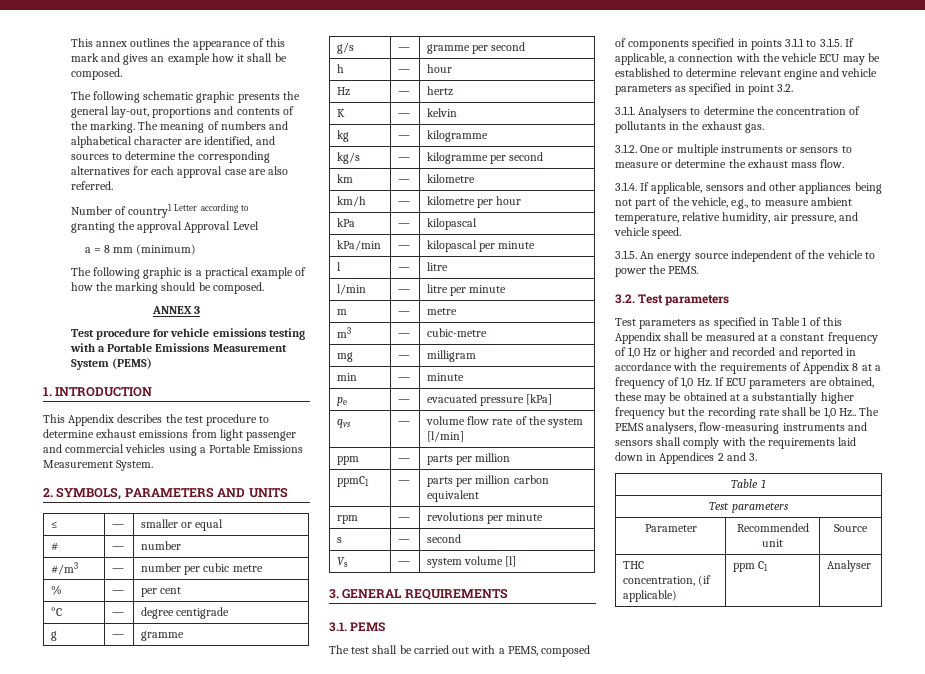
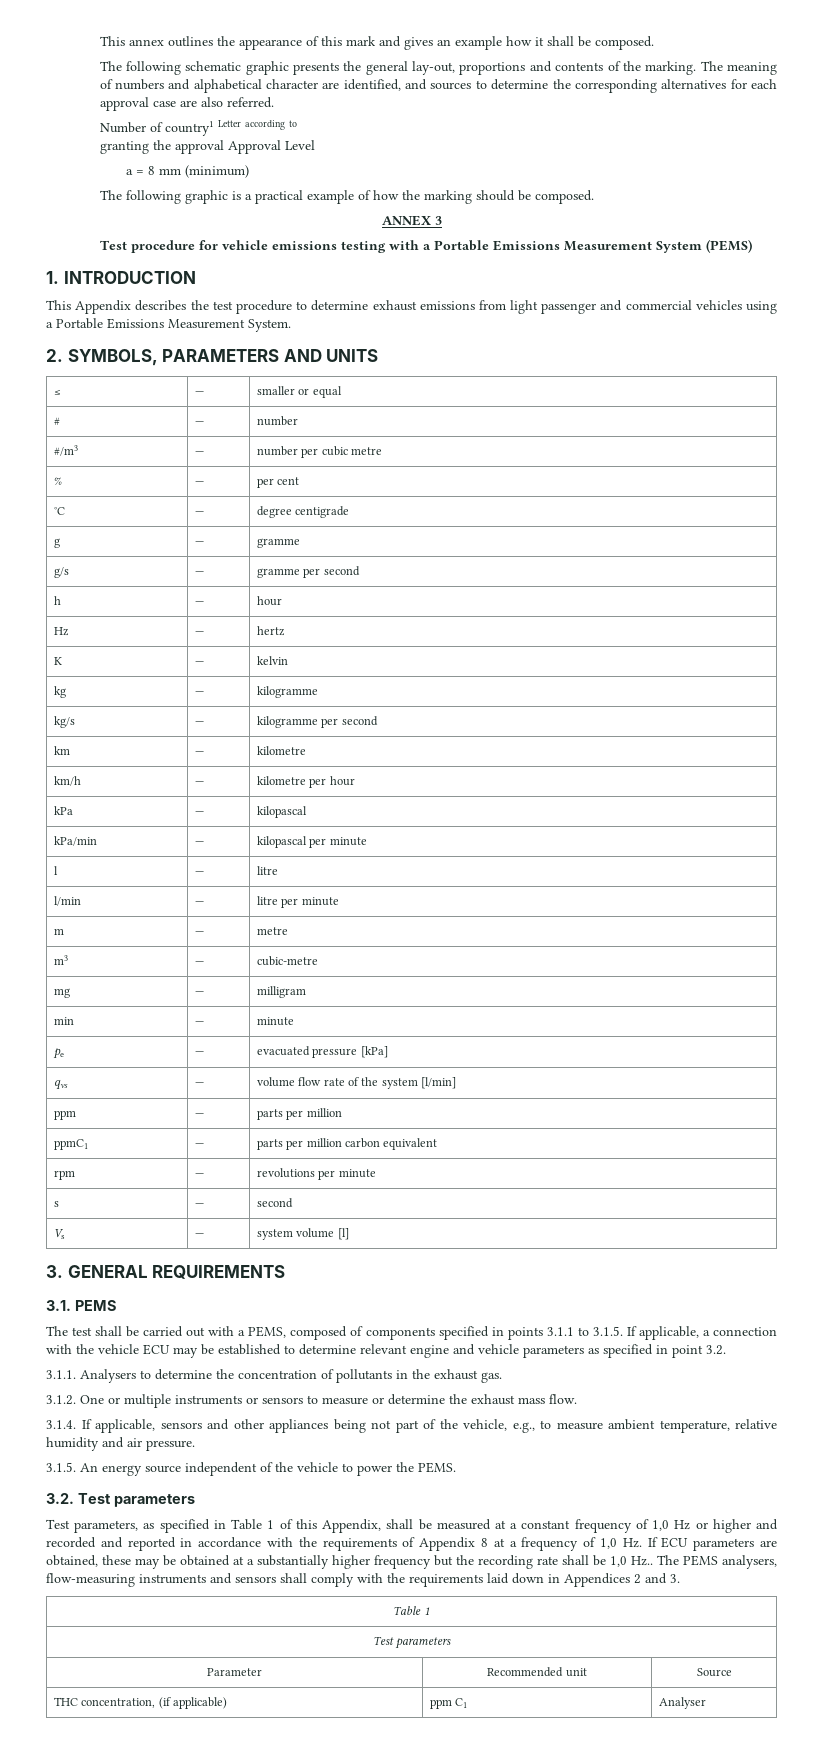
[722,212,859,224] [614,227,682,239] humidity, air pressure, and vehicle speed. -> [46,1437,195,1451] humidity and air pressure.
[639,319,697,329] parameters -> [74,1520,139,1533] parameters,
[615,332,661,344] Appendix -> [322,1519,382,1533] Appendix,

